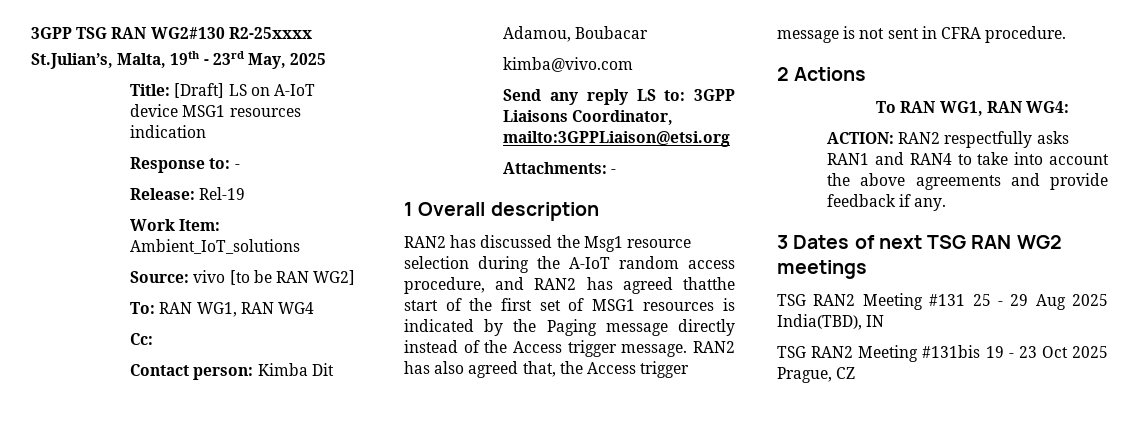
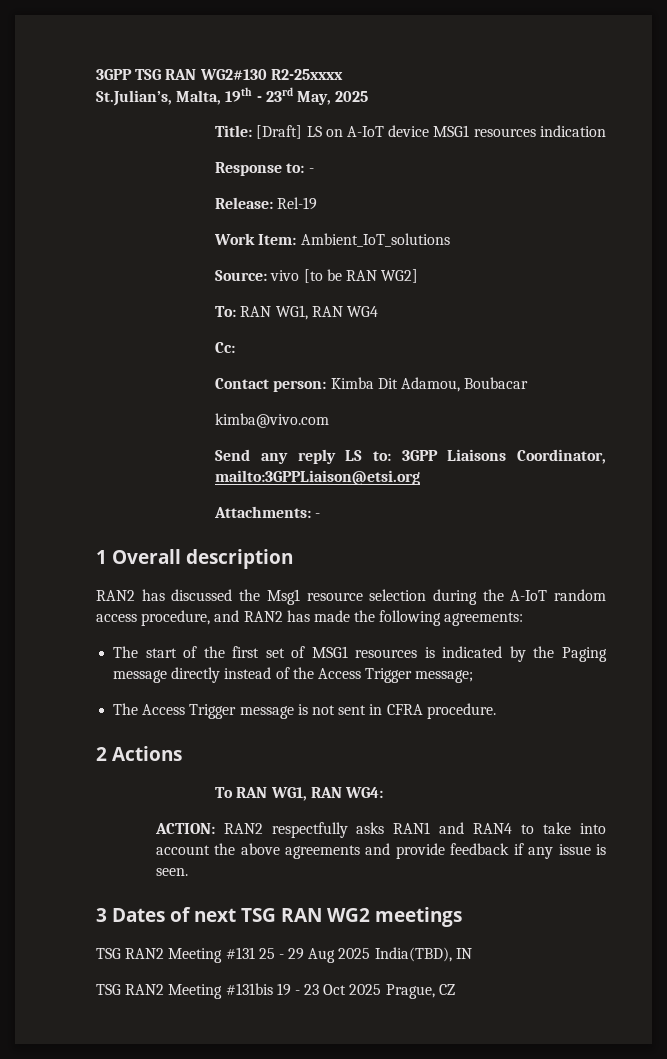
[622,277,735,294] agreed thatthe -> [313,610,524,626] [113,646,139,658] made the following agreements: // The
[567,340,735,357] [404,361,690,378] trigger message. RAN2 has also agreed that, the Access trigger -> [365,668,474,683] [113,703,237,719] Trigger message; // The Access Trigger
[914,198,947,211] any. -> [528,844,606,859] [155,868,188,876] any issue is seen.

